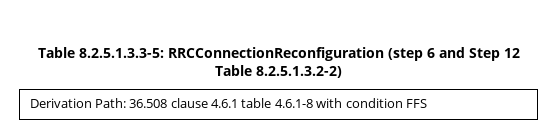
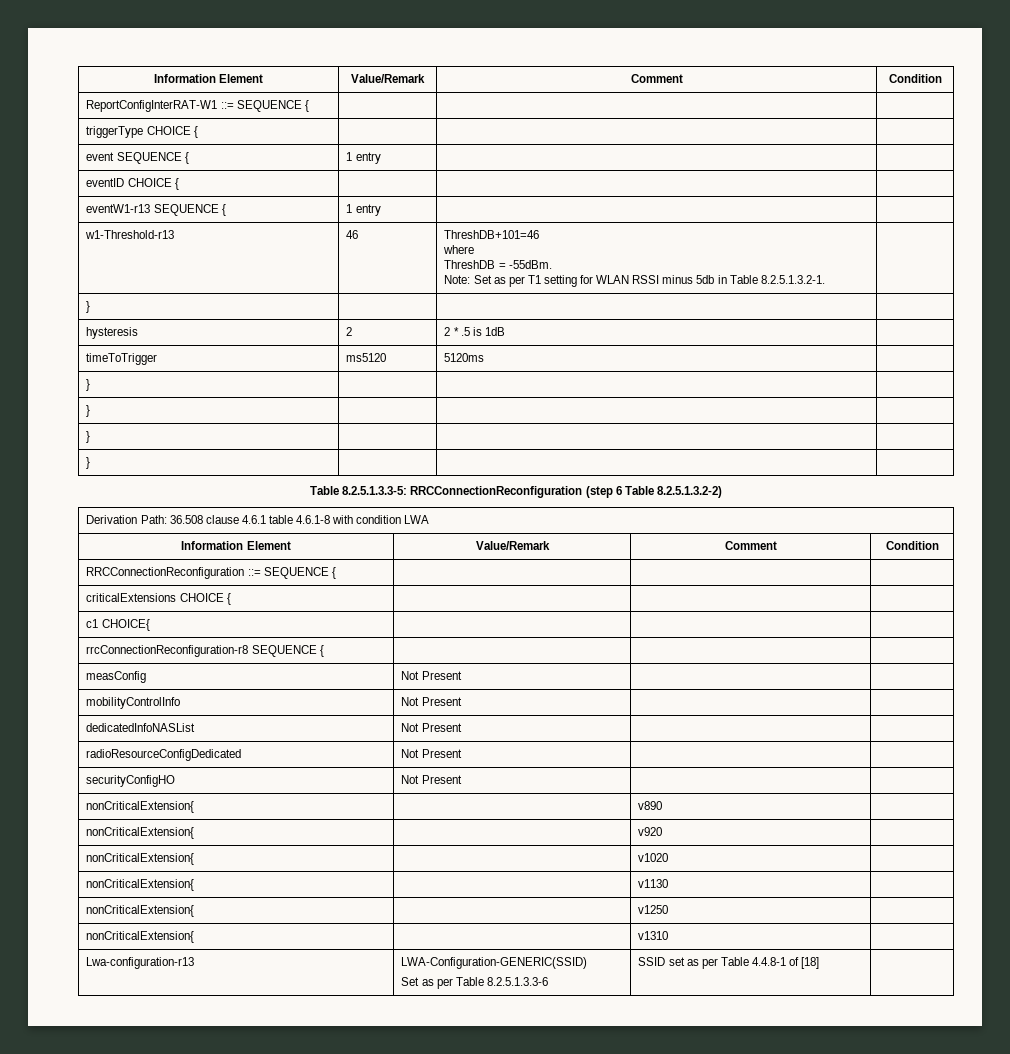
(37, 52) none -> [153,74,264,83] [351,74,426,83] [630,74,683,83] [888,74,942,83] [86,100,309,112] [86,126,198,138] [86,152,189,164] [346,152,381,164] [86,178,179,190] [86,204,226,216] [346,204,381,216] [85,230,175,239] [346,230,359,239] [444,230,540,239] [443,245,475,254] [444,260,552,269] [444,275,825,287] [86,301,91,313] [86,327,139,339] [346,327,353,336] [444,327,505,336] [86,353,158,365] [346,353,387,362] [444,353,485,362] [86,379,91,391] [86,405,91,417] [86,431,91,443] [86,457,91,469] Information Element | Value/Remark | Comment | Condition // ReportConfigInterRAT-W1 ::= SEQUENCE { | | | // triggerType CHOICE { | | | // event SEQUENCE { | 1 entry | | // eventID CHOICE { | | | // eventW1-r13 SEQUENCE { | 1 entry | | // w1-Threshold-r13 | 46 | ThreshDB+101=46 // where // ThreshDB = -55dBm. // Note: Set as per T1 setting for WLAN RSSI minus 5db in Table 8.2.5.1.3.2-1. | // } | | | // hysteresis | 2 | 2 * .5 is 1dB | // timeToTrigger | ms5120 | 5120ms | // } | | | // } | | | // } | | | // } | | | //
[438,47,520,61] and Step 12 -> (622, 490) none
[405,99,427,108] FFS -> [404,515,430,524] [181,541,291,550] [475,541,550,550] [724,541,777,550] [885,541,939,550] [86,567,336,579] [86,593,231,605] [86,619,150,631] [86,645,324,657] [86,671,147,683] [401,671,462,680] [86,697,181,709] [401,697,462,706] [86,723,196,732] [401,723,462,732] [86,749,242,761] [401,749,462,758] [86,775,176,787] [401,775,462,784] [86,801,195,813] [638,801,663,810] [86,827,195,839] [638,827,663,836] [86,853,195,865] [638,853,669,862] [86,879,195,891] [638,879,669,888] [86,905,195,917] [638,905,669,914] [86,931,195,943] [638,931,669,940] [86,957,195,969] [401,957,588,969] [401,977,548,989] [638,957,820,969] LWA // Information Element | Value/Remark | Comment | Condition // RRCConnectionReconfiguration ::= SEQUENCE { | | | // criticalExtensions CHOICE { | | | // c1 CHOICE{ | | | // rrcConnectionReconfiguration-r8 SEQUENCE { | | | // measConfig | Not Present | | // mobilityControlInfo | Not Present | | // dedicatedInfoNASList | Not Present | | // radioResourceConfigDedicated | Not Present | | // securityConfigHO | Not Present | | // nonCriticalExtension{ | | v890 | // nonCriticalExtension{ | | v920 | // nonCriticalExtension{ | | v1020 | // nonCriticalExtension{ | | v1130 | // nonCriticalExtension{ | | v1250 | // nonCriticalExtension{ | | v1310 | // Lwa-configuration-r13 | LWA-Configuration-GENERIC(SSID) // Set as per Table 8.2.5.1.3.3-6 | SSID set as per Table 4.4.8-1 of [18] |

